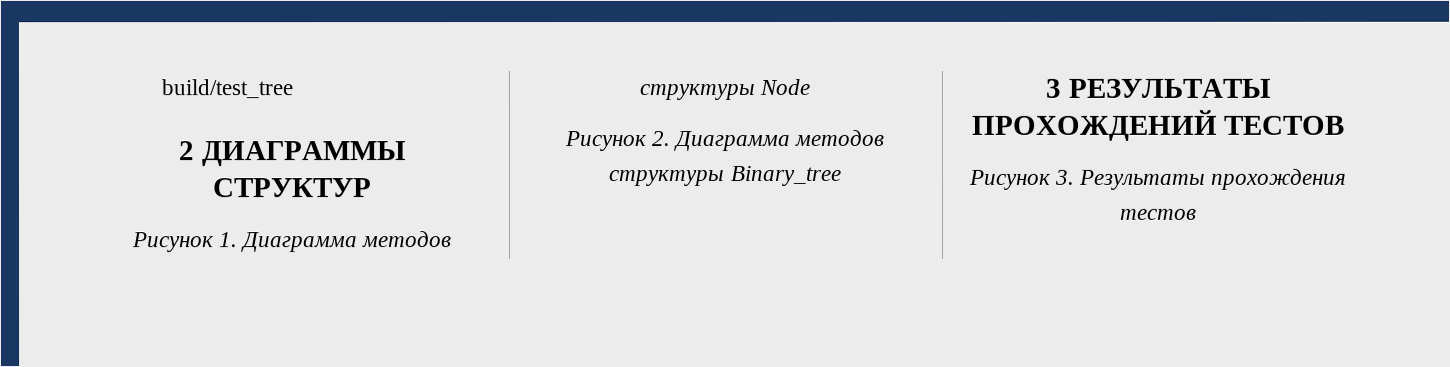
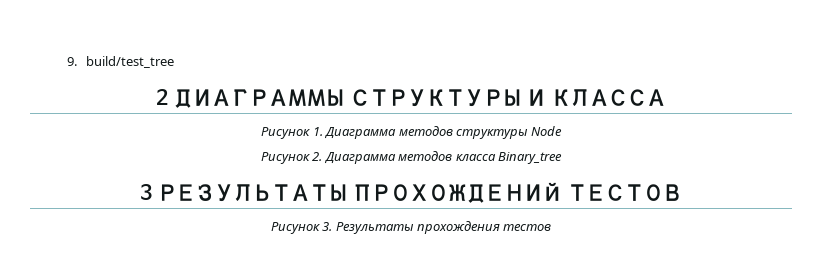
(161, 89) none -> [67,57,78,66] 9.
[212,178,372,198] СТРУКТУР -> [350,89,666,107] СТРУКТУРЫ И КЛАССА
[608,170,726,187] структуры -> [455,154,496,161] класса

